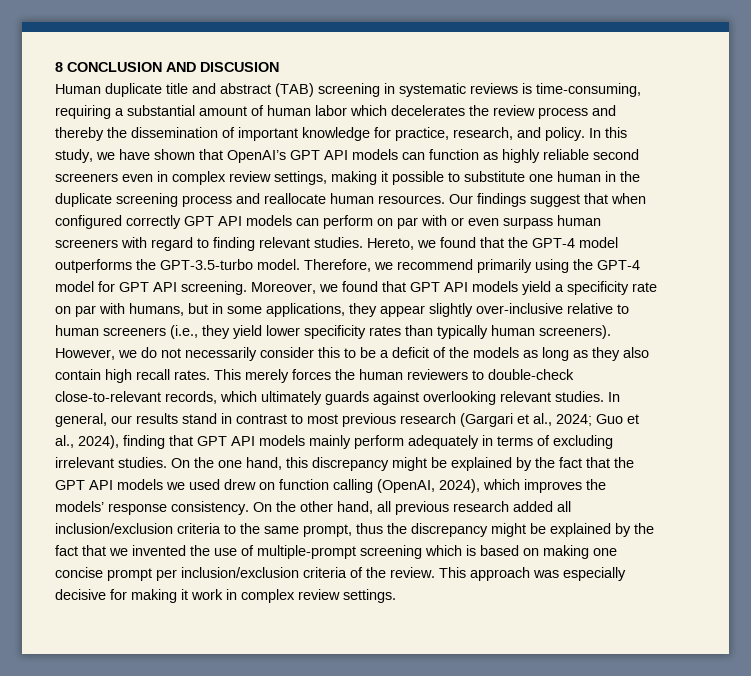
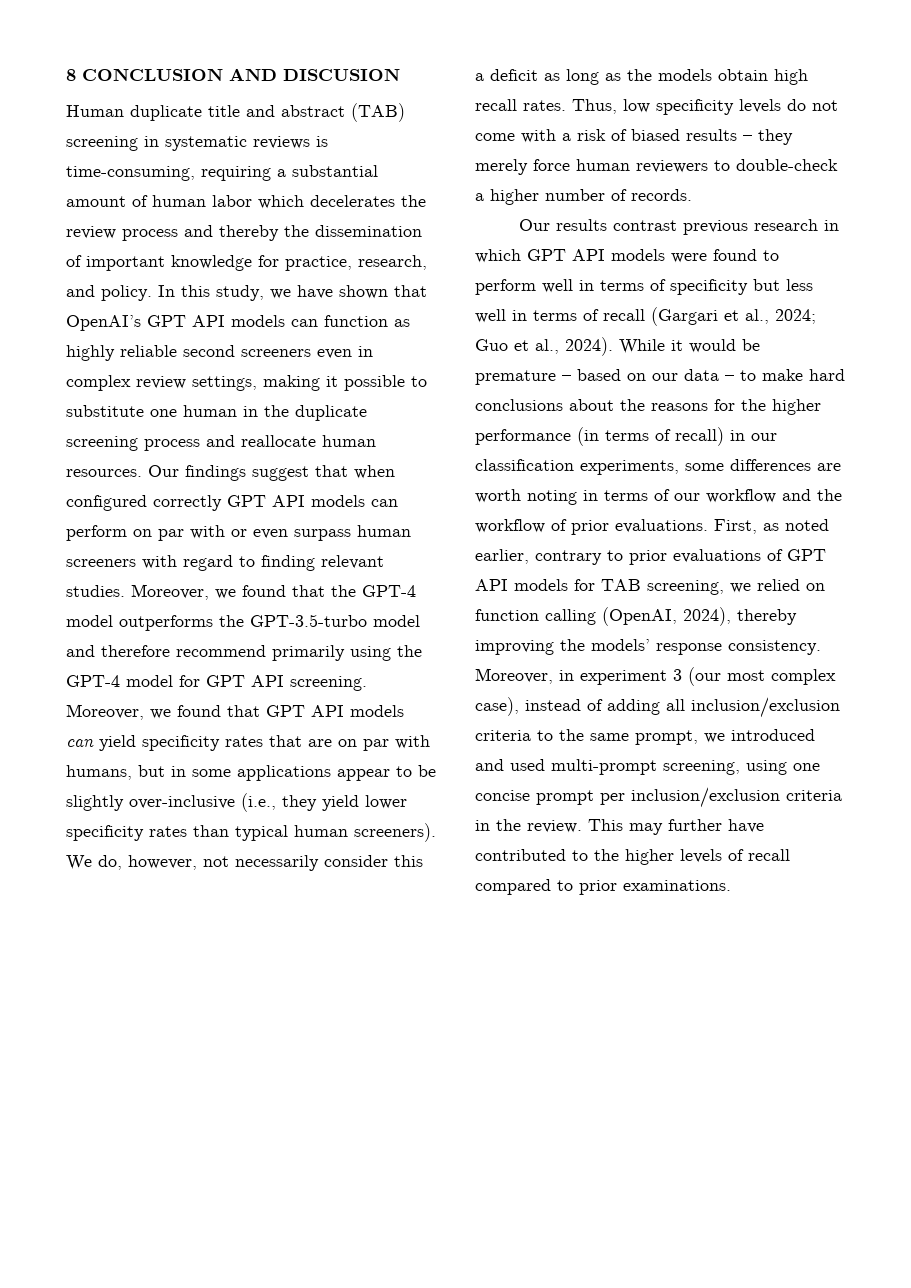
[367,238,414,250] Hereto, -> [131,584,209,600] Moreover,
[257,259,393,272] model. Therefore, we -> [373,615,420,627] [66,645,170,657] model and therefore
[522,281,657,295] yield a specificity rate -> [66,735,332,751] can yield specificity rates that are
[266,303,629,317] [55,325,166,336] applications, they appear slightly over-inclusive relative to human screeners -> [237,765,436,781] [66,795,235,811] applications appear to be slightly over-inclusive
[437,325,488,339] typically -> [235,825,288,841] typical
[55,347,157,360] However, we do -> [66,855,197,870] We do, however,
[344,347,649,361] [55,369,574,383] [55,391,620,405] [55,413,456,427] to be a deficit of the models as long as they also contain high recall rates. This merely forces the human reviewers to double-check close-to-relevant records, which ultimately guards against overlooking relevant studies. In general, our results stand in contrast to most previous research -> [475,69,808,85] [475,99,838,115] [475,129,793,145] [475,159,838,175] [475,189,692,205] [518,219,839,235] [475,249,779,263] [475,279,813,295] [475,309,645,323] a deficit as long as the models obtain high recall rates. Thus, low specificity levels do not come with a risk of biased results – they merely force human reviewers to double-check a higher number of records. // Our results contrast previous research in which GPT API models were found to perform well in terms of specificity but less well in terms of recall
[78,435,613,449] [55,457,634,471] [55,479,256,490] 2024), finding that GPT API models mainly perform adequately in terms of excluding irrelevant studies. On the one hand, this discrepancy might be explained by the fact that the GPT API models we used drew -> [565,337,760,356] [475,369,845,385] [475,399,821,415] [475,427,777,446] [475,459,841,475] [475,489,842,505] [475,519,829,535] [475,549,826,565] [475,579,800,595] 2024). While it would be premature – based on our data – to make hard conclusions about the reasons for the higher performance (in terms of recall) in our classification experiments, some differences are worth noting in terms of our workflow and the workflow of prior evaluations. First, as noted earlier, contrary to prior evaluations of GPT API models for TAB screening, we relied
[483,479,582,493] which improves -> [737,609,797,625] [475,640,554,655] thereby improving
[253,501,553,515] On the other hand, all previous research added -> [475,667,836,686] [475,697,660,716] Moreover, in experiment 3 (our most complex case), instead of adding
[356,523,654,537] [55,545,589,559] thus the discrepancy might be explained by the fact that we invented the use of multiple-prompt screening which is based on making -> [704,729,815,743] [475,759,787,775] we introduced and used multi-prompt screening, using
[350,567,363,578] of -> [475,820,490,831] in
[470,567,626,581] [55,589,396,603] approach was especially decisive for making it work in complex review settings. -> [629,819,764,835] [475,849,790,865] [475,879,731,895] may further have contributed to the higher levels of recall compared to prior examinations.

